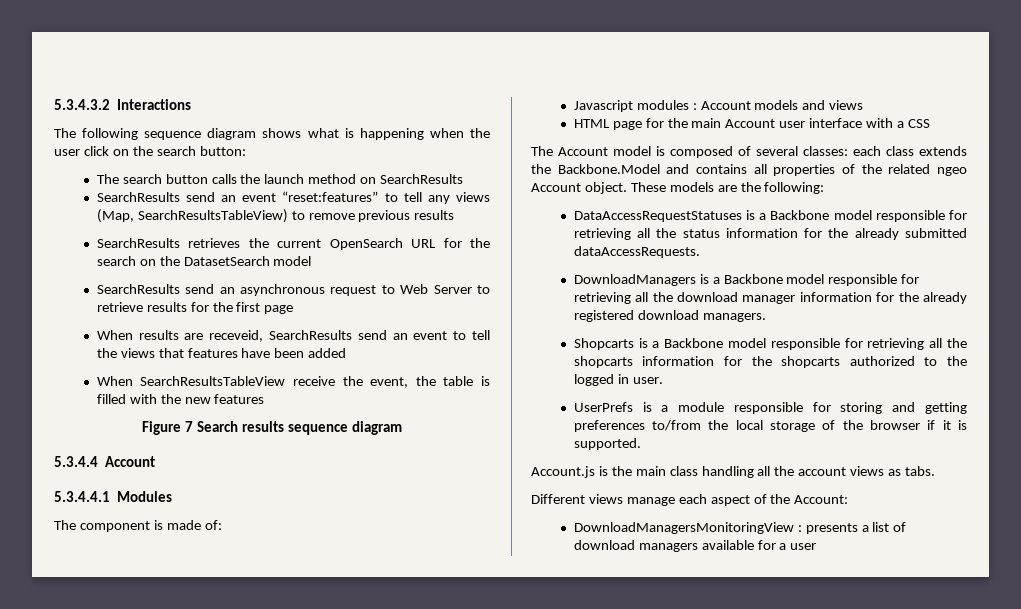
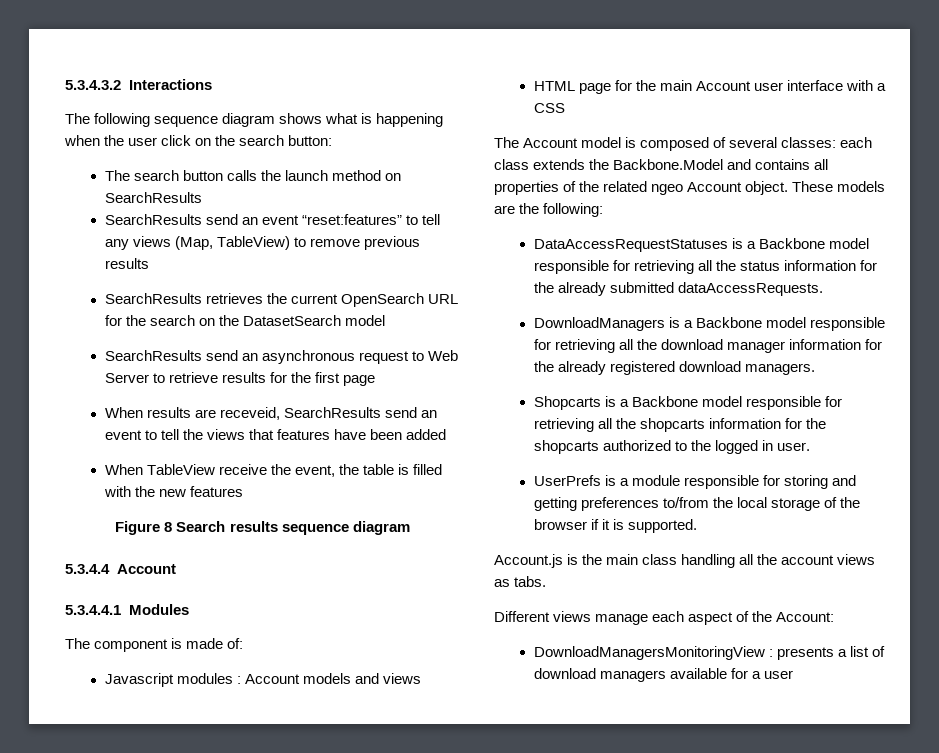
[137,209,288,223] SearchResultsTableView) -> [217,236,291,250] TableView)
[140,376,286,386] SearchResultsTableView -> [146,464,215,475] TableView
[185,421,194,432] 7 -> [164,522,173,532] 8

